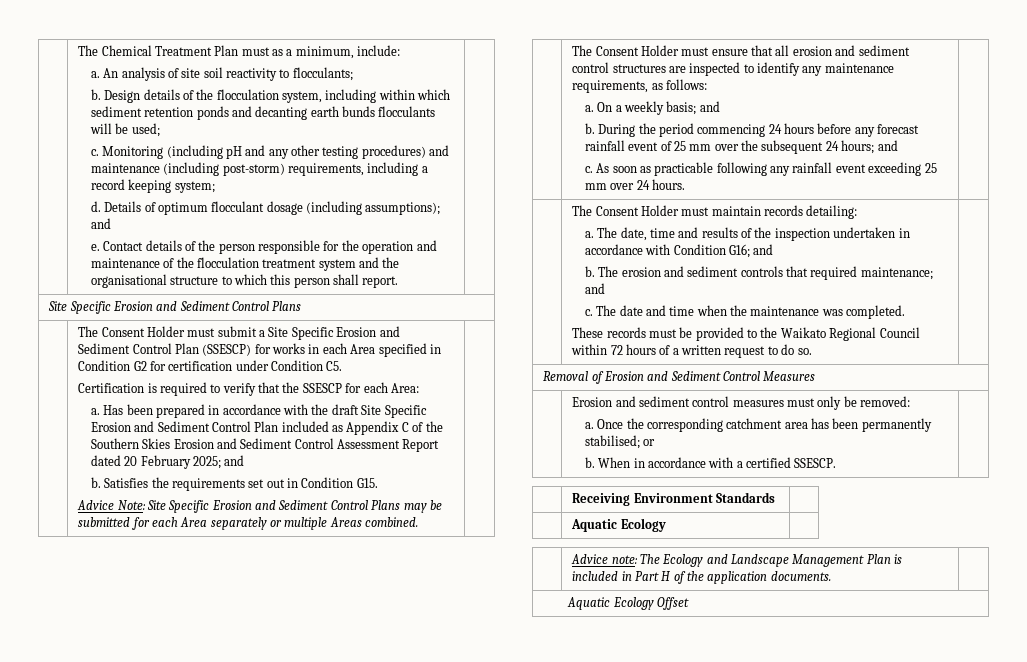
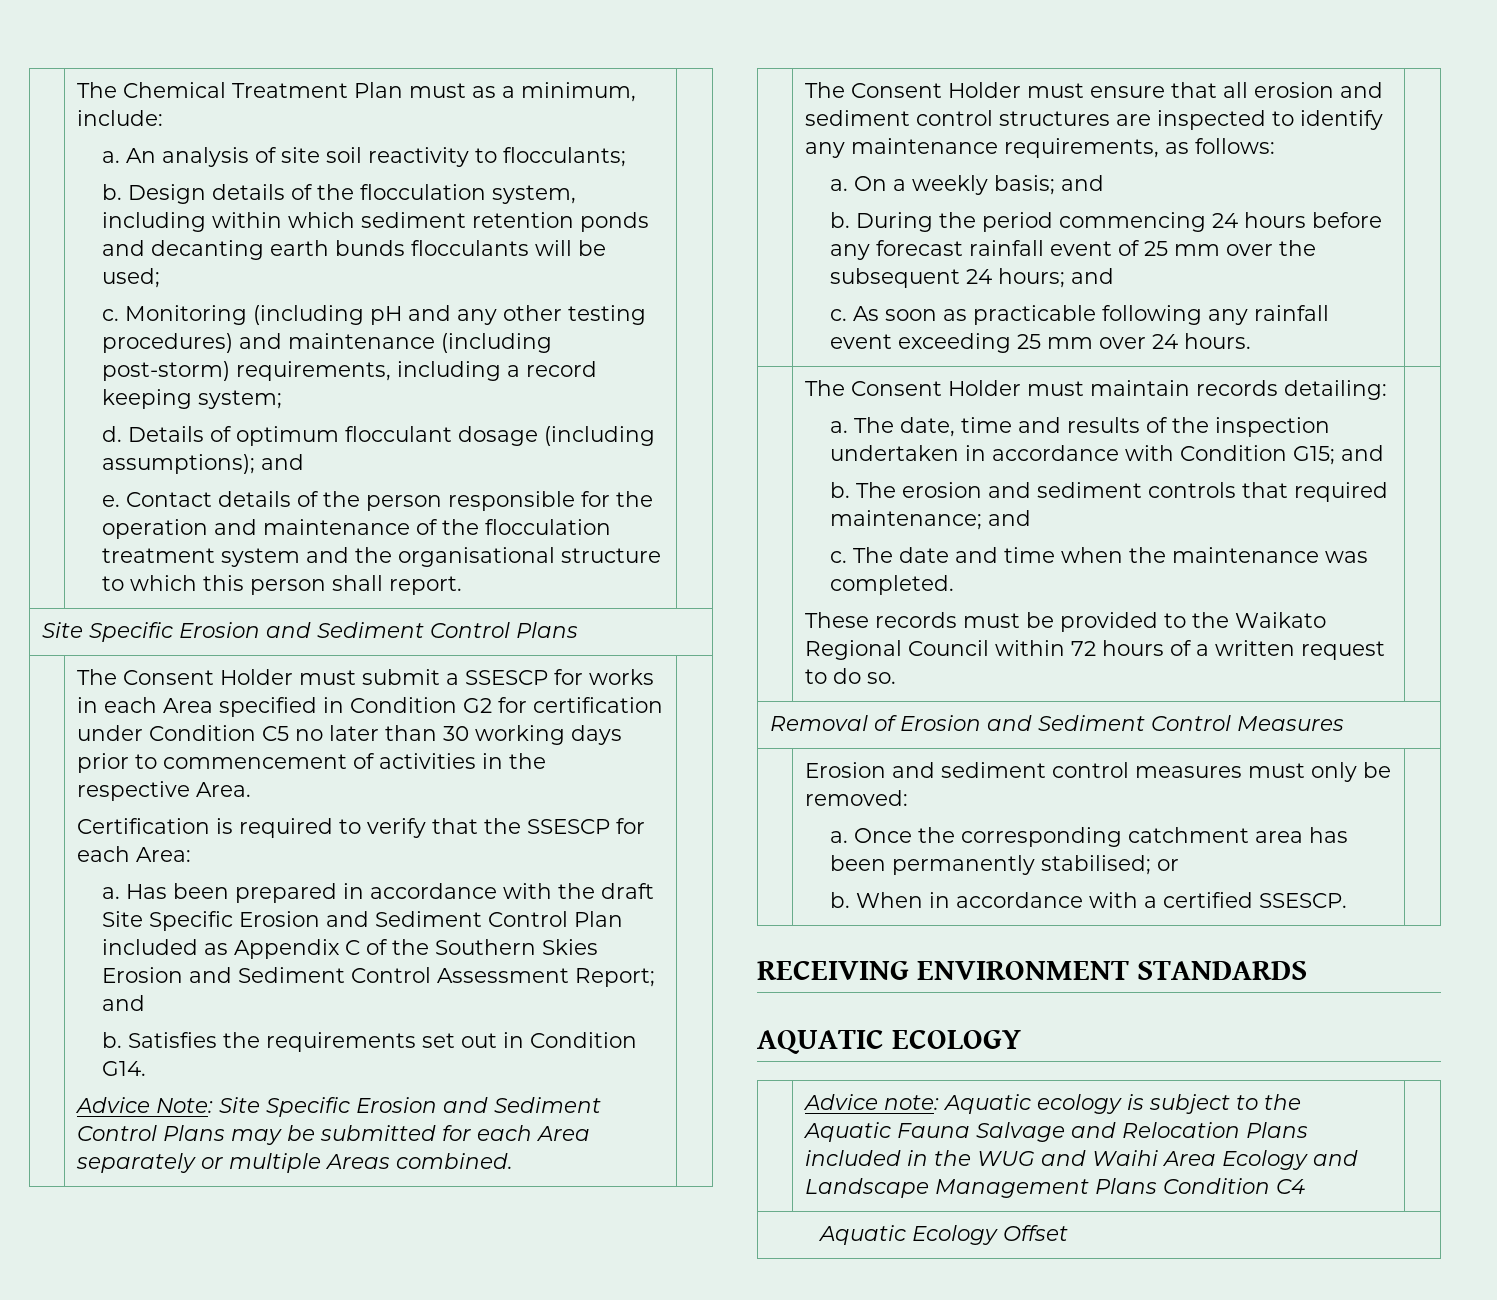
[268,326,400,340] [78,343,252,356] Site Specific Erosion and Sediment Control Plan (SSESCP) -> [464,670,548,685] SSESCP
[326,361,343,371] C5. -> [261,725,622,745] [76,753,546,773] [76,781,251,801] C5 no later than 30 working days prior to commencement of activities in the respective Area.
[402,439,440,452] [90,455,221,469] Report dated 20 February 2025; -> [574,968,655,987] Report;
[356,478,378,488] G15. -> [101,1061,146,1076] G14.
[728,244,750,258] G16; -> [1292,446,1335,465] G15;
[572,492,775,506] [571,518,666,532] [571,554,903,567] [572,571,831,584] // | Receiving Environment Standards | // | Aquatic Ecology | // | Advice note: The Ecology and Landscape Management Plan is included in Part H of the application documents. -> [757,960,1308,980] [757,1029,1022,1054] [802,1094,1301,1114] [802,1122,1308,1142] [804,1150,1358,1170] [804,1178,1305,1198] // RECEIVING ENVIRONMENT STANDARDS // AQUATIC ECOLOGY // | Advice note: Aquatic ecology is subject to the Aquatic Fauna Salvage and Relocation Plans included in the WUG and Waihi Area Ecology and Landscape Management Plans Condition C4

